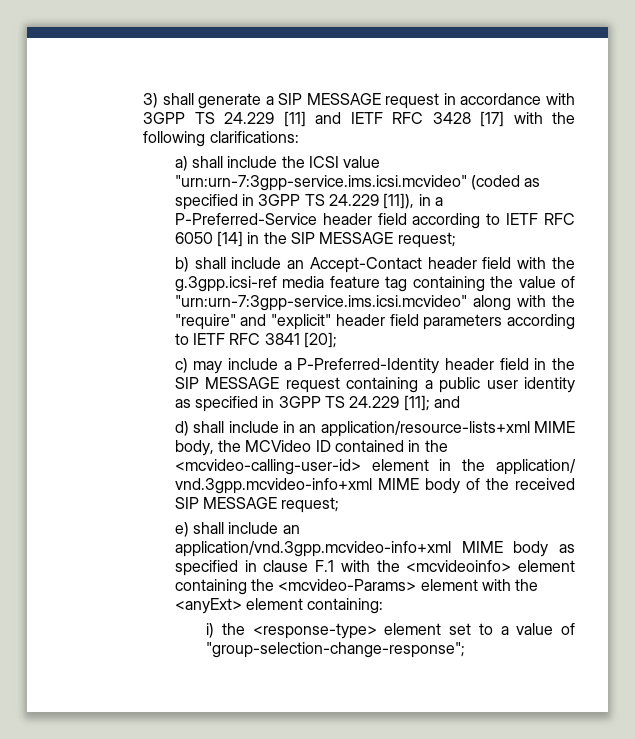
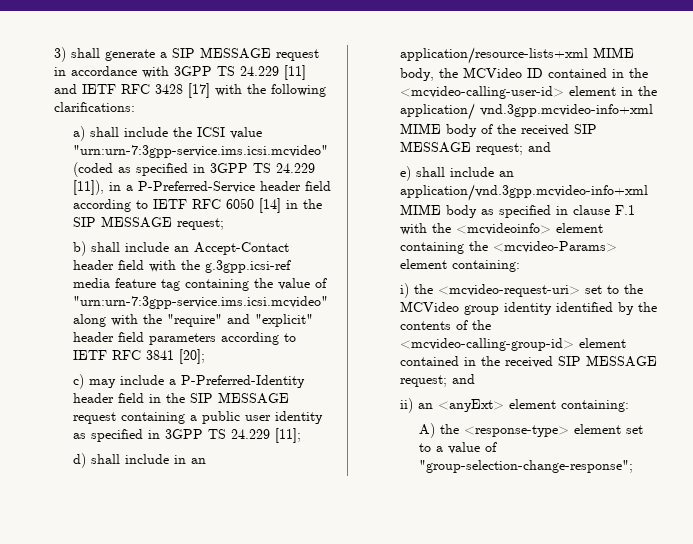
[433,396,460,408] and -> (301, 435) none
(340, 505) none -> [527,142,551,152] and
[482,579,539,591] with the -> [451,260,520,272] [399,283,643,298] [399,301,657,315] [399,320,491,330] [399,338,626,351] [399,355,657,368] [399,374,475,387] [399,398,433,413] containing: // i) the <mcvideo-request-uri> set to the MCVideo group identity identified by the contents of the <mcvideo-calling-group-id> element contained in the received SIP MESSAGE request; and // ii) an
[206,623,215,638] i) -> [418,423,435,438] A)

